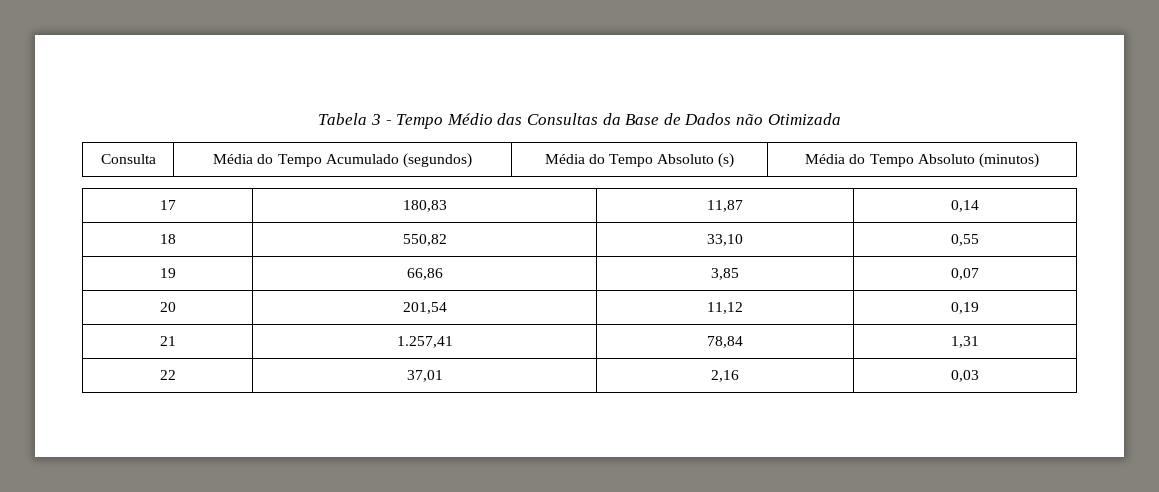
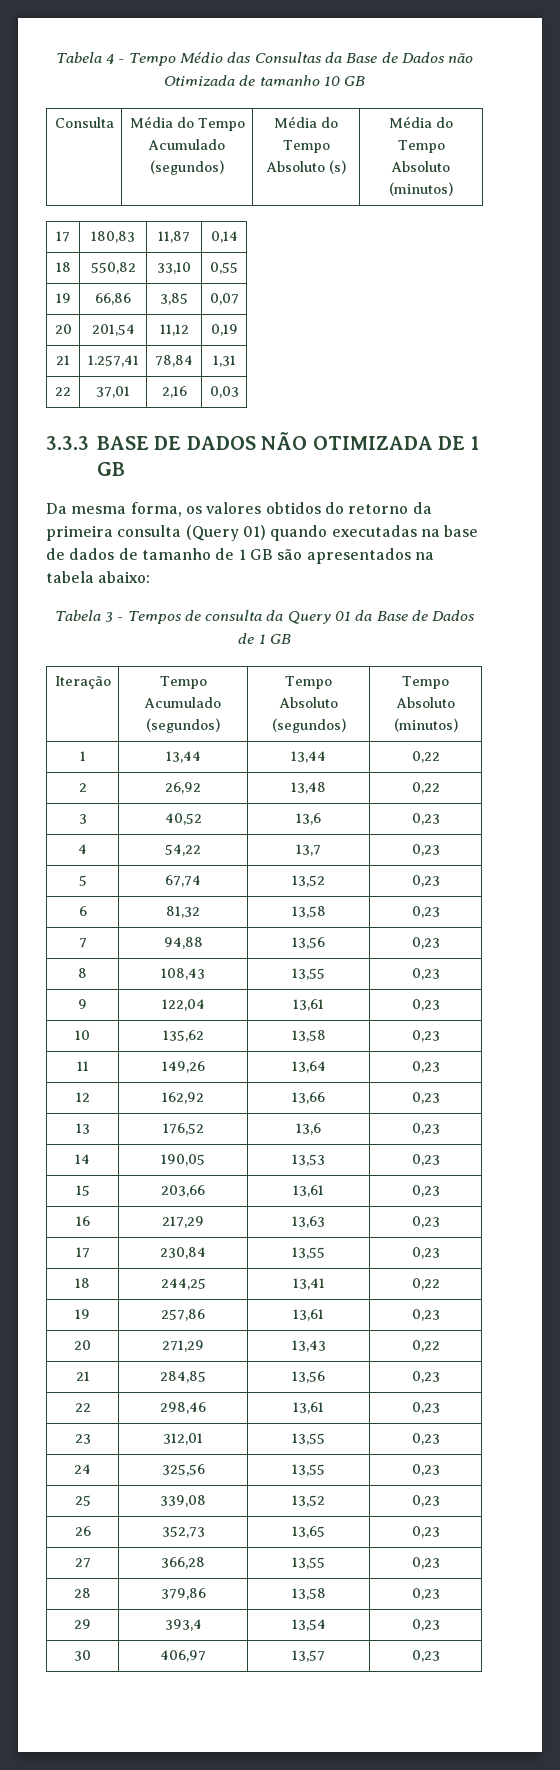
[318,113,382,125] Tabela 3 -> [55,52,115,64] Tabela 4
(841, 119) none -> [239,75,366,86] de tamanho 10 GB
(979, 376) none -> [46,432,480,450] [97,462,125,476] [46,502,432,517] [46,525,479,541] [46,548,434,564] [46,571,151,583] [54,610,476,624] [238,633,291,644] [54,676,111,689] [159,676,207,689] [144,697,221,708] [146,718,220,733] [285,676,333,689] [278,697,338,708] [271,718,346,733] [402,676,450,689] [395,697,455,708] [393,718,458,732] [79,751,86,761] [165,751,201,763] [291,751,326,763] [411,751,440,763] [78,783,87,792] [165,782,201,794] [291,782,326,794] [411,782,440,794] [78,814,87,824] [164,813,202,825] [296,813,321,825] [411,813,440,825] [78,844,87,854] [165,844,201,856] [296,844,321,856] [411,844,440,856] [78,875,87,886] [165,875,201,887] [292,875,325,887] [411,875,440,887] [78,906,87,916] [166,906,200,918] [291,906,326,918] [411,906,440,918] [78,938,87,948] [163,937,203,949] [292,937,325,949] [411,937,440,949] [78,968,87,978] [161,968,205,980] [292,968,325,980] [411,968,440,980] [78,999,87,1009] [161,999,205,1011] [293,999,324,1011] [411,999,440,1011] [75,1030,90,1040] [162,1030,204,1042] [291,1030,326,1042] [411,1030,440,1042] [76,1061,89,1071] [161,1061,205,1073] [291,1061,326,1073] [411,1061,440,1073] [75,1092,90,1102] [162,1092,204,1104] [292,1092,325,1104] [411,1092,440,1104] [75,1123,90,1134] [162,1123,204,1135] [296,1123,321,1135] [411,1123,440,1135] [75,1154,90,1164] [161,1154,205,1166] [292,1154,325,1166] [411,1154,440,1166] [75,1185,90,1196] [161,1185,205,1197] [293,1185,324,1197] [411,1185,440,1197] [75,1216,90,1226] [162,1216,204,1228] [292,1216,325,1228] [411,1216,440,1228] [75,1247,90,1258] [160,1247,206,1259] [292,1247,325,1259] [411,1247,440,1259] [75,1278,90,1288] [160,1278,206,1290] [292,1278,325,1290] [411,1278,440,1290] [75,1309,90,1319] [161,1309,205,1321] [293,1309,324,1321] [411,1309,440,1321] [74,1340,91,1350] [162,1340,204,1352] [291,1340,326,1352] [411,1340,440,1352] [75,1371,90,1381] [160,1371,206,1383] [292,1371,325,1383] [411,1371,440,1383] [74,1403,91,1412] [160,1402,206,1414] [293,1402,324,1414] [411,1402,440,1414] [74,1434,91,1444] [163,1433,203,1445] [292,1433,325,1445] [411,1433,440,1445] [74,1464,91,1474] [161,1464,205,1476] [292,1464,325,1476] [411,1464,440,1476] [74,1495,91,1506] [160,1495,206,1507] [292,1495,325,1507] [411,1495,440,1507] [74,1526,91,1536] [161,1526,205,1538] [292,1526,325,1538] [411,1526,440,1538] [74,1558,91,1568] [161,1557,205,1569] [292,1557,325,1569] [411,1557,440,1569] [74,1588,91,1598] [160,1588,206,1600] [291,1588,326,1600] [411,1588,440,1600] [74,1619,91,1629] [164,1619,202,1631] [291,1619,326,1631] [411,1619,440,1631] [74,1650,91,1661] [160,1650,206,1662] [292,1650,325,1662] [411,1650,440,1662] // 3.3.3 BASE DE DADOS NÃO OTIMIZADA DE 1 GB // Da mesma forma, os valores obtidos do retorno da primeira consulta (Query 01) quando executadas na base de dados de tamanho de 1 GB são apresentados na tabela abaixo: // Tabela 3 - Tempos de consulta da Query 01 da Base de Dados de 1 GB // Iteração | Tempo Acumulado (segundos) | Tempo Absoluto (segundos) | Tempo Absoluto (minutos) // 1 | 13,44 | 13,44 | 0,22 // 2 | 26,92 | 13,48 | 0,22 // 3 | 40,52 | 13,6 | 0,23 // 4 | 54,22 | 13,7 | 0,23 // 5 | 67,74 | 13,52 | 0,23 // 6 | 81,32 | 13,58 | 0,23 // 7 | 94,88 | 13,56 | 0,23 // 8 | 108,43 | 13,55 | 0,23 // 9 | 122,04 | 13,61 | 0,23 // 10 | 135,62 | 13,58 | 0,23 // 11 | 149,26 | 13,64 | 0,23 // 12 | 162,92 | 13,66 | 0,23 // 13 | 176,52 | 13,6 | 0,23 // 14 | 190,05 | 13,53 | 0,23 // 15 | 203,66 | 13,61 | 0,23 // 16 | 217,29 | 13,63 | 0,23 // 17 | 230,84 | 13,55 | 0,23 // 18 | 244,25 | 13,41 | 0,22 // 19 | 257,86 | 13,61 | 0,23 // 20 | 271,29 | 13,43 | 0,22 // 21 | 284,85 | 13,56 | 0,23 // 22 | 298,46 | 13,61 | 0,23 // 23 | 312,01 | 13,55 | 0,23 // 24 | 325,56 | 13,55 | 0,23 // 25 | 339,08 | 13,52 | 0,23 // 26 | 352,73 | 13,65 | 0,23 // 27 | 366,28 | 13,55 | 0,23 // 28 | 379,86 | 13,58 | 0,23 // 29 | 393,4 | 13,54 | 0,23 // 30 | 406,97 | 13,57 | 0,23

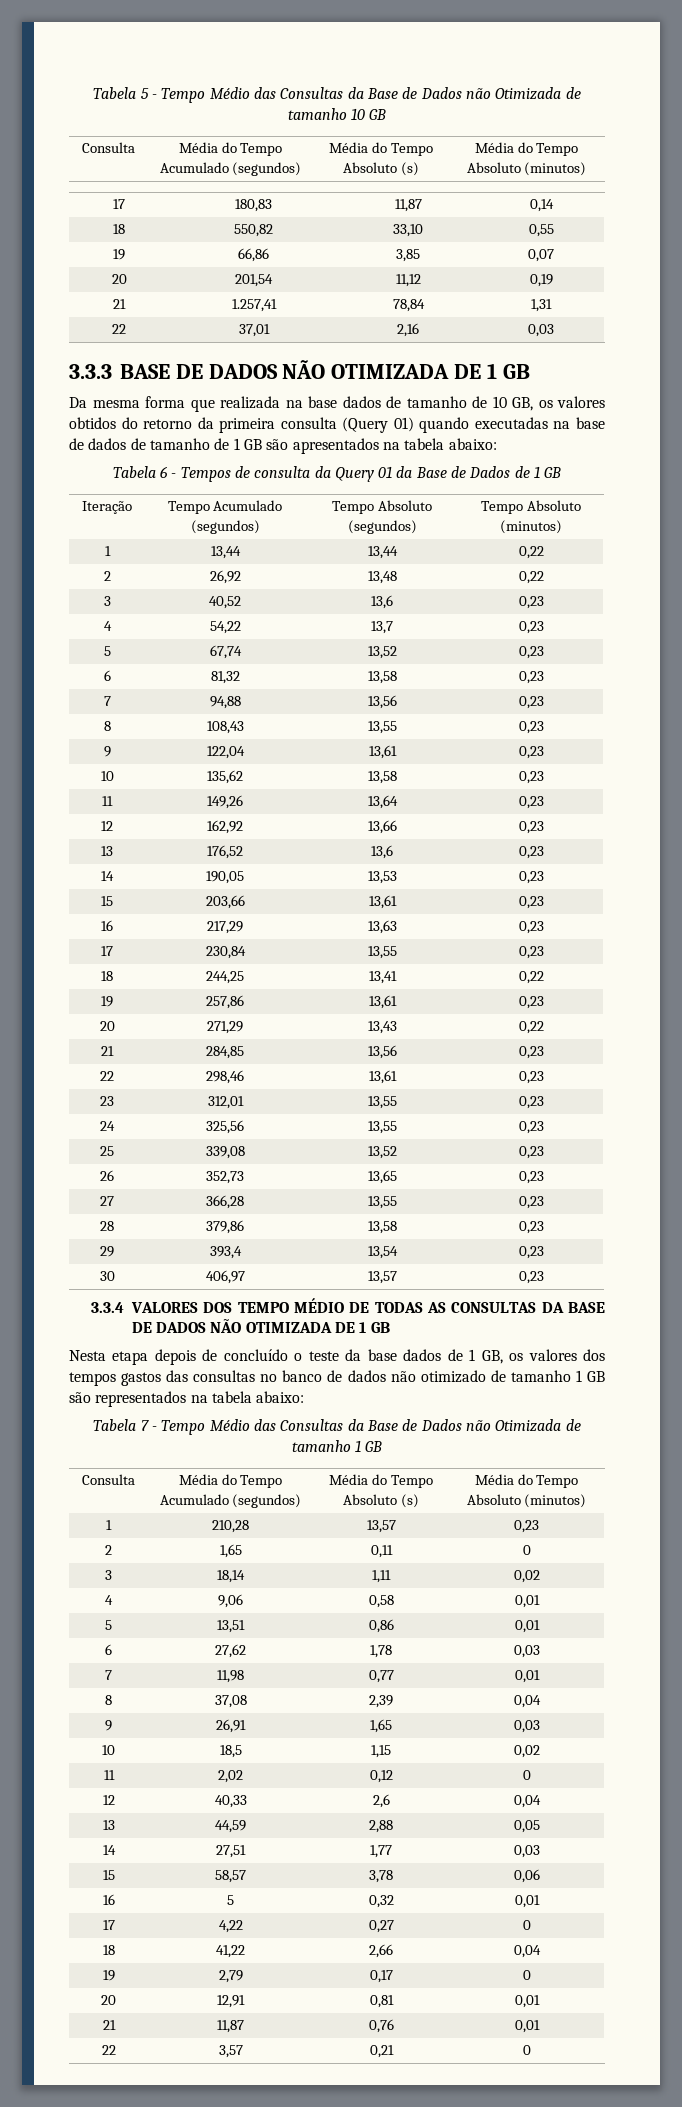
[55,52,115,64] Tabela 4 -> [93,87,149,99] Tabela 5
[130,502,182,517] forma, -> [145,396,533,412] forma que realizada na base dados de tamanho de 10 GB,
[104,612,113,622] 3 -> [159,466,168,478] 6
(440, 1656) none -> [90,1298,606,1313] [131,1319,390,1333] [69,1349,605,1365] [69,1370,606,1386] [69,1391,305,1407] [93,1419,581,1435] [291,1440,383,1452] [82,1474,135,1485] [178,1474,283,1488] [159,1494,302,1508] [329,1474,433,1488] [343,1494,419,1508] [474,1474,579,1488] [466,1494,587,1508] [106,1520,112,1530] [212,1520,249,1533] [366,1520,396,1533] [514,1520,539,1533] [105,1545,112,1555] [219,1544,242,1558] [370,1545,393,1558] [522,1545,531,1555] [105,1570,112,1580] [217,1570,245,1583] [372,1570,391,1583] [513,1570,540,1583] [105,1595,113,1605] [218,1594,243,1608] [368,1595,394,1608] [514,1595,540,1608] [105,1620,112,1630] [217,1620,245,1633] [368,1619,394,1633] [514,1620,540,1633] [105,1644,112,1655] [215,1644,246,1658] [370,1645,392,1658] [513,1645,540,1658] [105,1670,112,1680] [217,1670,244,1683] [368,1670,394,1683] [514,1670,540,1683] [105,1695,112,1705] [214,1695,247,1708] [369,1695,393,1708] [513,1695,541,1708] [105,1720,112,1731] [216,1719,246,1733] [370,1719,392,1733] [513,1720,540,1733] [102,1745,115,1755] [219,1745,242,1758] [371,1745,391,1758] [513,1745,540,1758] [103,1770,115,1780] [218,1770,243,1783] [369,1770,393,1783] [522,1770,531,1780] [102,1795,115,1805] [214,1795,247,1808] [372,1794,390,1808] [513,1795,541,1808] [102,1820,115,1830] [215,1820,246,1833] [369,1820,393,1833] [513,1820,540,1833] [102,1845,116,1855] [216,1845,246,1858] [370,1845,392,1858] [513,1845,540,1858] [102,1870,115,1880] [215,1870,246,1883] [369,1870,393,1883] [513,1869,540,1883] [102,1894,115,1905] [227,1895,234,1905] [368,1895,394,1908] [514,1895,540,1908] [102,1920,115,1930] [218,1920,243,1933] [368,1920,394,1933] [522,1920,531,1930] [102,1945,115,1955] [216,1945,245,1958] [369,1944,393,1958] [513,1945,541,1958] [102,1970,115,1981] [218,1970,243,1983] [369,1970,393,1983] [522,1970,531,1980] [101,1995,116,2005] [217,1995,245,2008] [369,1995,394,2008] [514,1995,540,2008] [102,2020,116,2030] [217,2020,244,2033] [368,2019,394,2033] [514,2020,540,2033] [101,2045,116,2055] [218,2045,243,2058] [369,2045,394,2058] [522,2045,531,2055] // 3.3.4 VALORES DOS TEMPO MÉDIO DE TODAS AS CONSULTAS DA BASE DE DADOS NÃO OTIMIZADA DE 1 GB // Nesta etapa depois de concluído o teste da base dados de 1 GB, os valores dos tempos gastos das consultas no banco de dados não otimizado de tamanho 1 GB são representados na tabela abaixo: // Tabela 7 - Tempo Médio das Consultas da Base de Dados não Otimizada de tamanho 1 GB // Consulta | Média do Tempo Acumulado (segundos) | Média do Tempo Absoluto (s) | Média do Tempo Absoluto (minutos) // 1 | 210,28 | 13,57 | 0,23 // 2 | 1,65 | 0,11 | 0 // 3 | 18,14 | 1,11 | 0,02 // 4 | 9,06 | 0,58 | 0,01 // 5 | 13,51 | 0,86 | 0,01 // 6 | 27,62 | 1,78 | 0,03 // 7 | 11,98 | 0,77 | 0,01 // 8 | 37,08 | 2,39 | 0,04 // 9 | 26,91 | 1,65 | 0,03 // 10 | 18,5 | 1,15 | 0,02 // 11 | 2,02 | 0,12 | 0 // 12 | 40,33 | 2,6 | 0,04 // 13 | 44,59 | 2,88 | 0,05 // 14 | 27,51 | 1,77 | 0,03 // 15 | 58,57 | 3,78 | 0,06 // 16 | 5 | 0,32 | 0,01 // 17 | 4,22 | 0,27 | 0 // 18 | 41,22 | 2,66 | 0,04 // 19 | 2,79 | 0,17 | 0 // 20 | 12,91 | 0,81 | 0,01 // 21 | 11,87 | 0,76 | 0,01 // 22 | 3,57 | 0,21 | 0

